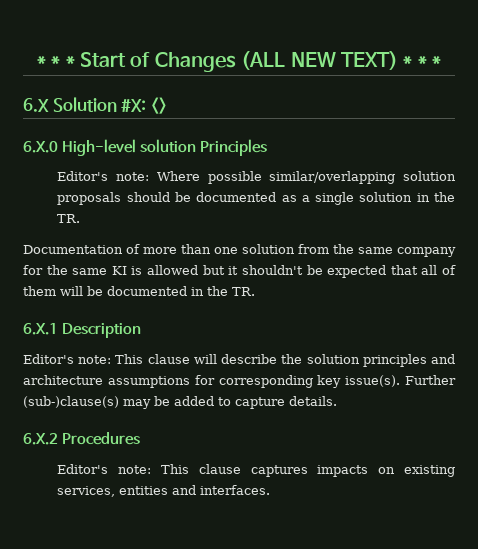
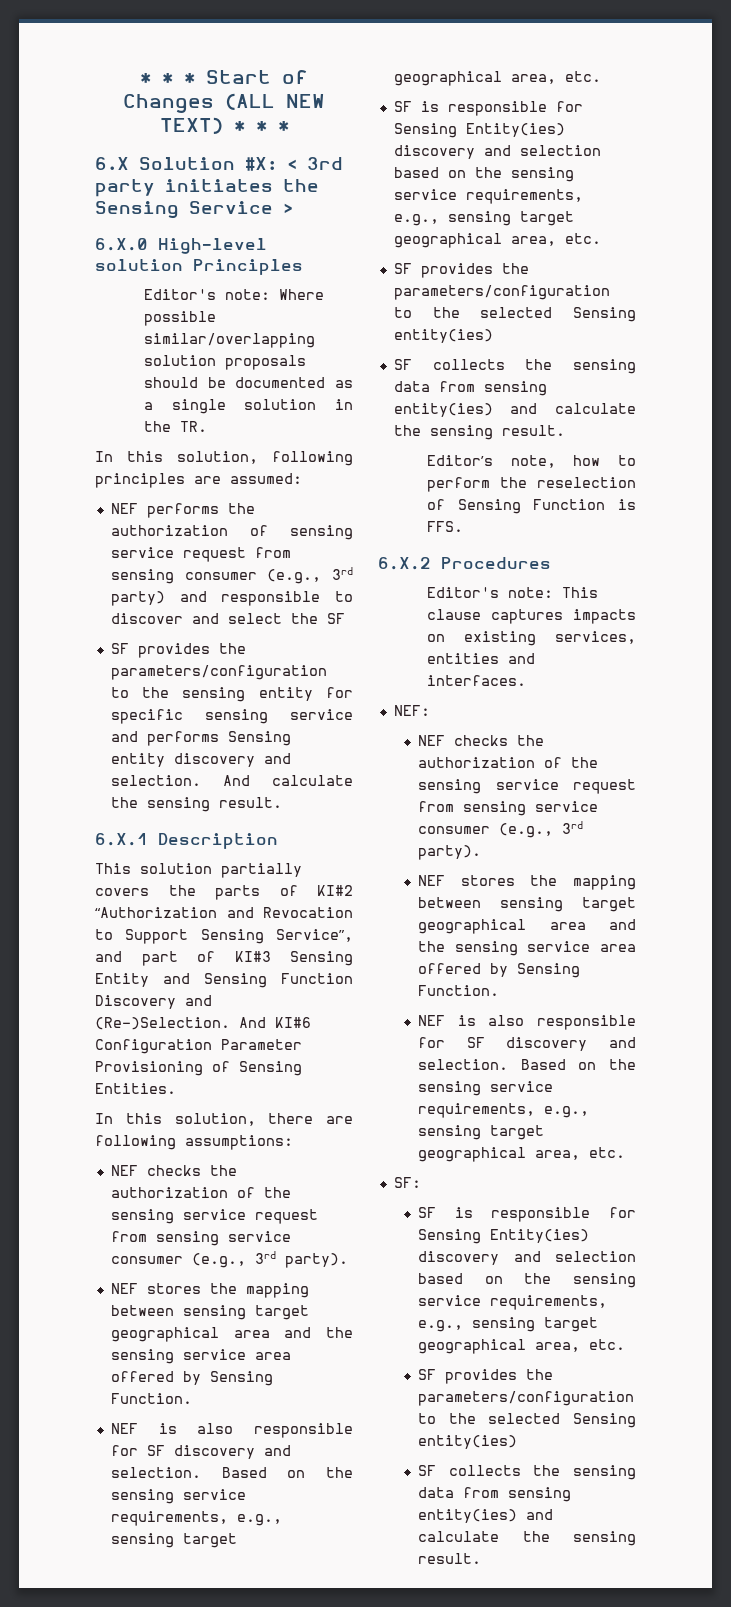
[150,97,167,114] <> -> [287,157,343,170] [95,179,319,197] [95,201,293,219] < 3rd party initiates the Sensing Service >
[23,244,456,257] [23,265,457,278] [23,286,255,296] [23,323,141,338] [23,354,456,367] [23,375,456,388] [23,396,337,409] Documentation of more than one solution from the same company for the same KI is allowed but it shouldn't be expected that all of them will be documented in the TR. // 6.X.1 Description // Editor's note: This clause will describe the solution principles and architecture assumptions for corresponding key issue(s). Further (sub-)clause(s) may be added to capture details. -> [95,451,353,466] [95,473,302,488] [110,503,255,518] [110,525,353,540] [110,547,291,562] [110,567,353,584] [110,591,353,606] [110,613,345,624] [110,643,246,658] [110,665,327,680] [110,687,353,702] [110,709,353,724] [110,731,291,746] [110,753,291,767] [110,775,353,786] [110,797,282,812] [95,833,278,849] [95,863,302,878] [95,885,353,900] [95,907,353,918] [95,929,353,944] [95,951,353,966] [95,973,353,988] [95,995,212,1009] [95,1017,311,1030] [95,1039,302,1054] [95,1061,302,1076] [95,1083,176,1094] [95,1113,353,1126] [95,1135,293,1150] [110,1165,237,1176] [110,1187,291,1198] [110,1209,318,1224] [110,1231,291,1246] [110,1251,348,1268] [110,1283,309,1298] [110,1305,309,1320] [110,1327,353,1342] [110,1349,291,1364] [110,1371,273,1386] [110,1393,192,1404] [110,1423,353,1438] [110,1445,291,1459] [110,1467,353,1478] [110,1489,246,1504] [110,1511,282,1526] [110,1533,237,1548] [393,71,601,86] [393,101,583,116] [393,123,565,138] [393,145,601,159] [393,167,574,182] [393,189,583,204] [393,211,574,226] [393,233,601,248] [393,263,529,278] [393,285,610,300] [393,307,636,322] [393,329,493,343] [393,359,636,374] [393,381,547,396] [393,403,636,417] [393,425,565,440] [427,455,636,468] [427,477,636,492] [427,499,636,514] [427,521,464,532] In this solution, following principles are assumed: // NEF performs the authorization of sensing service request from sensing consumer (e.g., 3rd party) and responsible to discover and select the SF // SF provides the parameters/configuration to the sensing entity for specific sensing service and performs Sensing entity discovery and selection. And calculate the sensing result. // 6.X.1 Description // This solution partially covers the parts of KI#2 “Authorization and Revocation to Support Sensing Service”, and part of KI#3 Sensing Entity and Sensing Function Discovery and (Re-)Selection. And KI#6 Configuration Parameter Provisioning of Sensing Entities. // In this solution, there are following assumptions: // NEF checks the authorization of the sensing service request from sensing service consumer (e.g., 3rd party). // NEF stores the mapping between sensing target geographical area and the sensing service area offered by Sensing Function. // NEF is also responsible for SF discovery and selection. Based on the sensing service requirements, e.g., sensing target geographical area, etc. // SF is responsible for Sensing Entity(ies) discovery and selection based on the sensing service requirements, e.g., sensing target geographical area, etc. // SF provides the parameters/configuration to the selected Sensing entity(ies) // SF collects the sensing data from sensing entity(ies) and calculate the sensing result. // Editor’s note, how to perform the reselection of Sensing Function is FFS.
(271, 490) none -> [393,705,430,716] [418,735,545,746] [418,757,599,768] [418,779,636,794] [418,801,599,816] [418,821,584,838] [418,845,482,860] [418,875,636,890] [418,897,636,912] [418,919,636,934] [418,941,636,956] [418,963,581,978] [418,985,500,996] [418,1015,636,1030] [418,1037,636,1051] [418,1059,636,1070] [418,1081,554,1096] [418,1103,590,1118] [418,1125,545,1140] [418,1147,626,1162] [393,1177,421,1188] [418,1207,636,1222] [418,1229,590,1244] [418,1251,636,1265] [418,1273,636,1288] [418,1295,608,1310] [418,1317,599,1332] [418,1339,626,1354] [418,1369,554,1384] [418,1391,635,1406] [418,1413,636,1428] [418,1435,518,1449] [418,1465,636,1480] [418,1487,572,1502] [418,1509,554,1523] [418,1531,636,1546] [418,1553,482,1564] // NEF: // NEF checks the authorization of the sensing service request from sensing service consumer (e.g., 3rd party). // NEF stores the mapping between sensing target geographical area and the sensing service area offered by Sensing Function. // NEF is also responsible for SF discovery and selection. Based on the sensing service requirements, e.g., sensing target geographical area, etc. // SF: // SF is responsible for Sensing Entity(ies) discovery and selection based on the sensing service requirements, e.g., sensing target geographical area, etc. // SF provides the parameters/configuration to the selected Sensing entity(ies) // SF collects the sensing data from sensing entity(ies) and calculate the sensing result.

